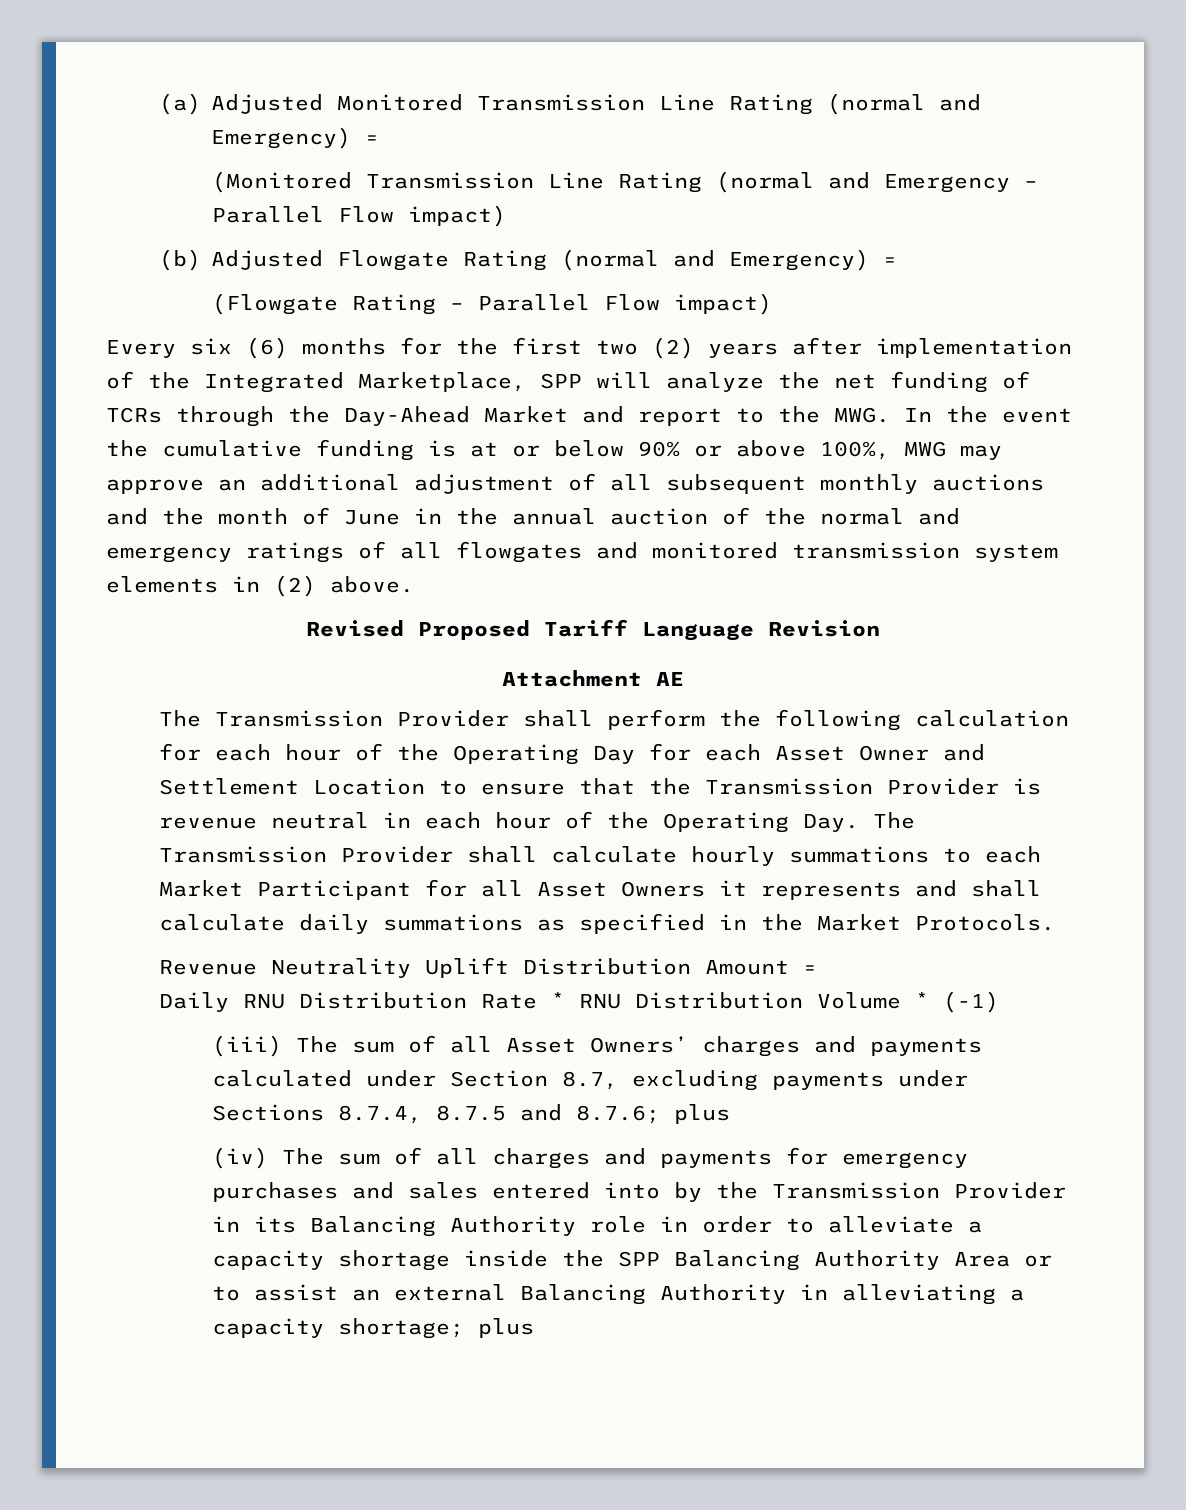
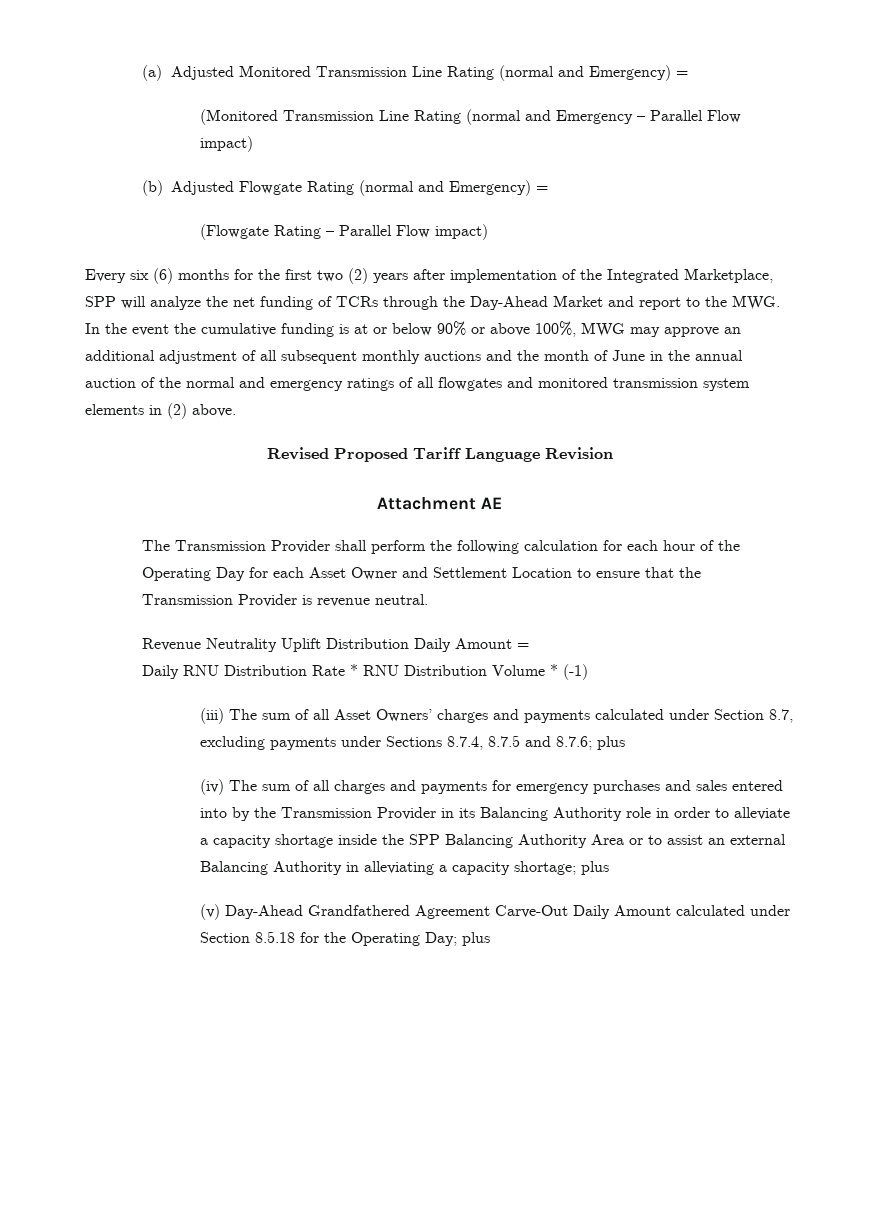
[270,811,915,833] [158,846,1041,866] [158,879,1041,900] [158,913,1055,934] neutral in each hour of the Operating Day. The Transmission Provider shall calculate hourly summations to each Market Participant for all Asset Owners it represents and shall calculate daily summations as specified in the Market Protocols. -> [375,594,429,605] neutral.
(691, 966) none -> [414,638,452,652] Daily
(534, 1328) none -> [199,904,790,920] [199,931,490,946] // (v) Day-Ahead Grandfathered Agreement Carve-Out Daily Amount calculated under Section 8.5.18 for the Operating Day; plus

